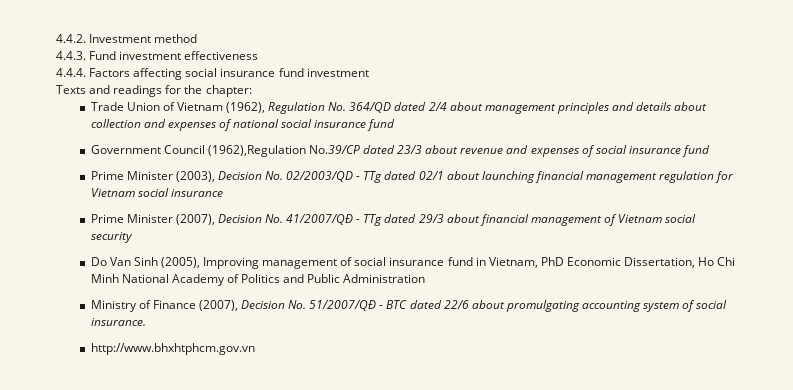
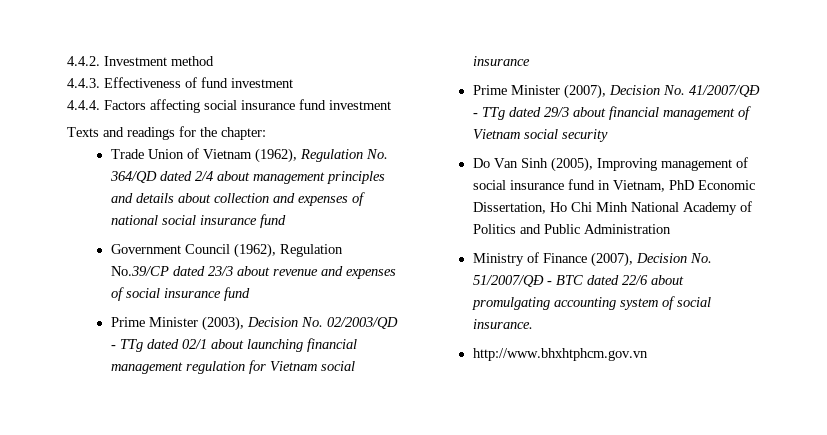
[89,51,259,60] Fund investment effectiveness -> [104,77,293,88] Effectiveness of fund investment
[207,145,306,157] (1962),Regulation -> [233,243,343,258] (1962), Regulation

